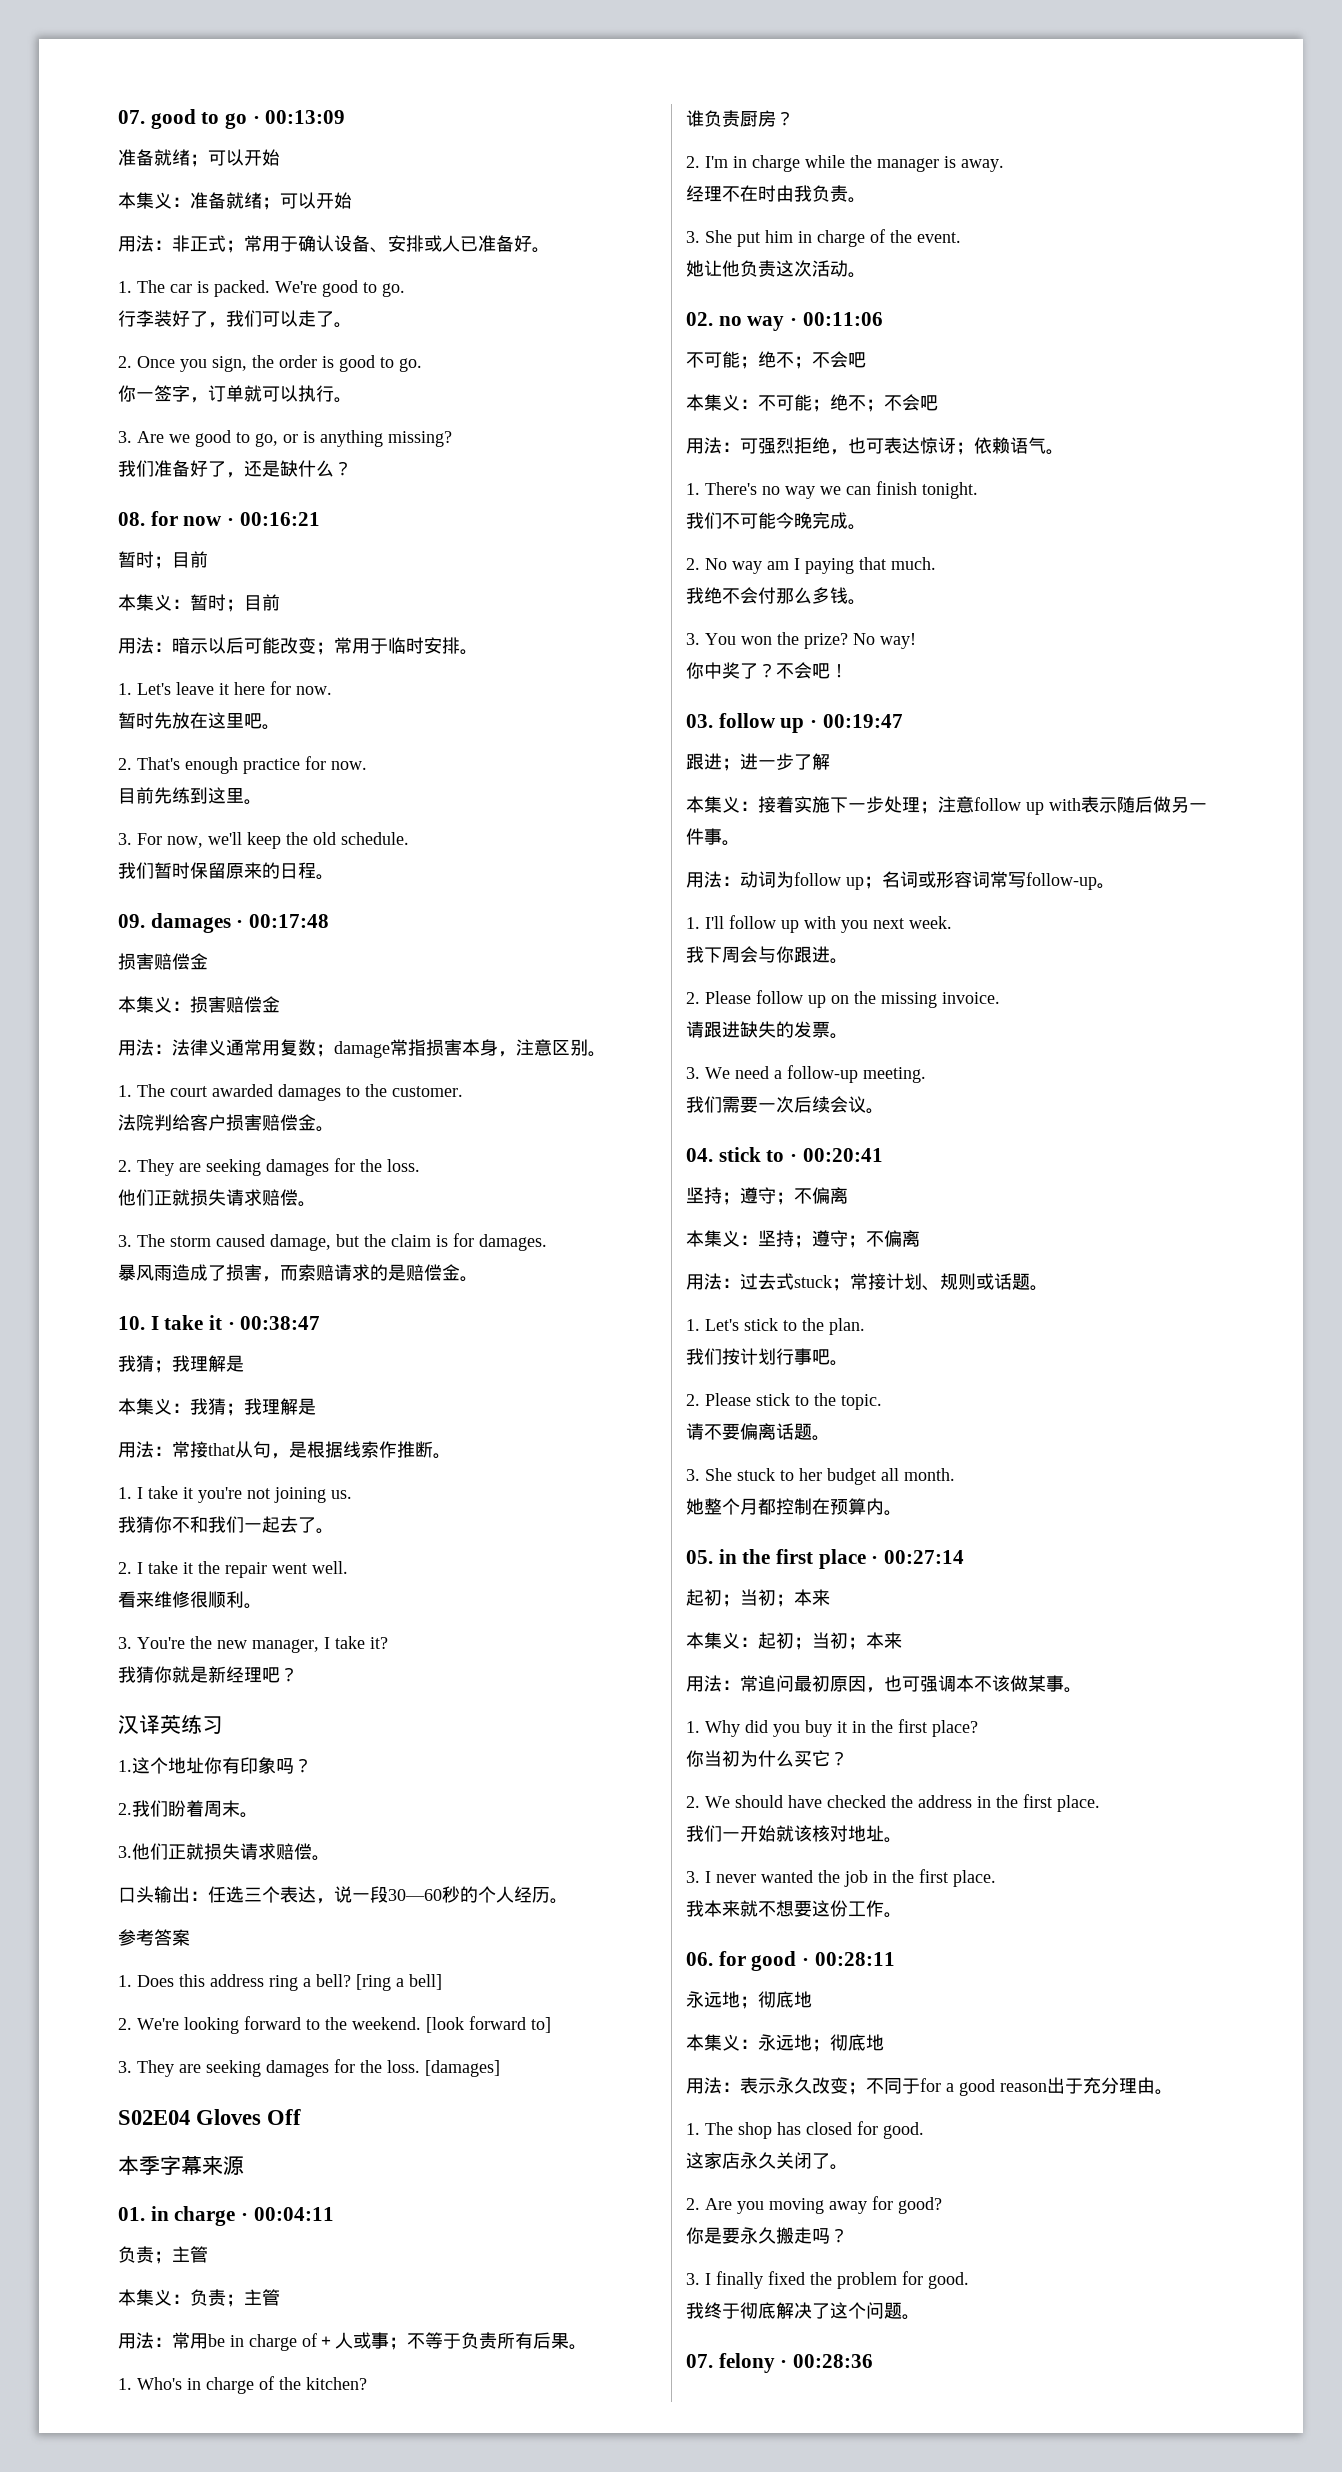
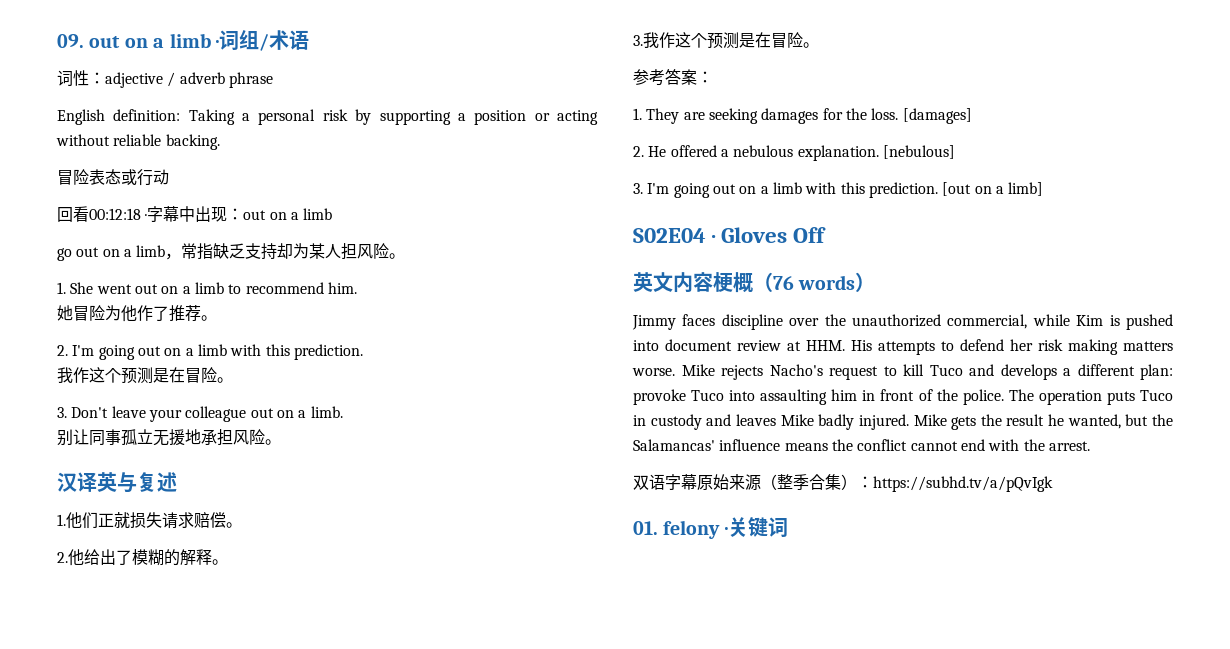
[118,109,346,129] [118,149,280,167] [118,192,352,210] [118,235,550,253] [118,280,405,297] [118,310,352,328] [118,355,422,372] [118,385,352,403] [118,430,452,447] [118,460,352,478] [118,511,320,526] [118,551,208,569] [118,594,280,612] [118,637,478,655] [118,681,332,695] [118,712,280,730] [118,756,367,774] [118,787,262,805] [118,832,409,849] [118,862,334,880] [118,913,330,933] [118,953,208,970] [118,996,280,1013] [118,1039,606,1058] [118,1084,463,1101] [118,1114,334,1132] [118,1158,420,1176] [118,1189,316,1207] [118,1233,547,1251] [118,1264,478,1282] [118,1315,321,1330] [118,1355,244,1373] [118,1398,316,1416] [118,1441,451,1459] [118,1486,352,1503] [118,1516,334,1534] [118,1561,348,1578] [118,1591,262,1609] [118,1636,388,1653] [118,1666,298,1683] [118,1715,223,1734] [118,1757,312,1774] [118,1800,258,1818] [118,1843,330,1861] [118,1886,550,1904] 07. good to go · 00:13:09 // 准备就绪；可以开始 // 本集义：准备就绪；可以开始 // 用法：非正式；常用于确认设备、安排或人已准备好。 // 1. The car is packed. We're good to go. // 行李装好了，我们可以走了。 // 2. Once you sign, the order is good to go. // 你一签字，订单就可以执行。 // 3. Are we good to go, or is anything missing? // 我们准备好了，还是缺什么？ // 08. for now · 00:16:21 // 暂时；目前 // 本集义：暂时；目前 // 用法：暗示以后可能改变；常用于临时安排。 // 1. Let's leave it here for now. // 暂时先放在这里吧。 // 2. That's enough practice for now. // 目前先练到这里。 // 3. For now, we'll keep the old schedule. // 我们暂时保留原来的日程。 // 09. damages · 00:17:48 // 损害赔偿金 // 本集义：损害赔偿金 // 用法：法律义通常用复数；damage常指损害本身，注意区别。 // 1. The court awarded damages to the customer. // 法院判给客户损害赔偿金。 // 2. They are seeking damages for the loss. // 他们正就损失请求赔偿。 // 3. The storm caused damage, but the claim is for damages. // 暴风雨造成了损害，而索赔请求的是赔偿金。 // 10. I take it · 00:38:47 // 我猜；我理解是 // 本集义：我猜；我理解是 // 用法：常接that从句，是根据线索作推断。 // 1. I take it you're not joining us. // 我猜你不和我们一起去了。 // 2. I take it the repair went well. // 看来维修很顺利。 // 3. You're the new manager, I take it? // 我猜你就是新经理吧？ // 汉译英练习 // 1.这个地址你有印象吗？ // 2.我们盼着周末。 // 3.他们正就损失请求赔偿。 // 口头输出：任选三个表达，说一段30—60秒的个人经历 -> [57,30,309,51] [57,70,273,88] [57,109,599,125] [56,134,220,150] [57,169,169,186] [57,206,333,222] [57,243,406,261] [57,282,357,294] [57,305,217,322] [57,344,363,360] [57,367,233,384] [57,406,343,422] [57,429,281,446] [57,472,177,493] [57,512,242,529] [57,549,228,566] [633,32,803,49] 09. out on a limb ·词组/术语 // 词性：adjective / adverb phrase // English definition: Taking a personal risk by supporting a position or acting without reliable backing. // 冒险表态或行动 // 回看00:12:18 ·字幕中出现：out on a limb // go out on a limb，常指缺乏支持却为某人担风险。 // 1. She went out on a limb to recommend him. // 她冒险为他作了推荐。 // 2. I'm going out on a limb with this prediction. // 我作这个预测是在冒险。 // 3. Don't leave your colleague out on a limb. // 别让同事孤立无援地承担风险。 // 汉译英与复述 // 1.他们正就损失请求赔偿。 // 2.他给出了模糊的解释。 // 3.我作这个预测是在冒险
[118,1974,442,1991] [118,2016,551,2034] [118,2061,132,2073] // 1. Does this address ring a bell? [ring a bell] // 2. We're looking forward to the weekend. [look forward to] // 3. -> [697,71,713,83] [633,108,642,120] ： // 1.
(500, 2068) none -> [633,145,955,161] [633,182,1044,198] // 2. He offered a nebulous explanation. [nebulous] // 3. I'm going out on a limb with this prediction. [out on a limb]
(190, 2117) none -> [712,235,717,243] ·
[118,2155,244,2175] [118,2206,334,2226] [118,2246,208,2264] [118,2289,280,2307] [118,2332,587,2351] [118,2376,367,2394] [686,110,794,127] [686,155,1004,172] [686,185,866,203] [686,229,961,247] [686,260,866,278] [686,312,883,331] [686,351,866,369] [686,394,938,412] [686,437,1064,455] [686,481,978,499] [686,512,866,530] [686,557,936,574] [686,587,866,605] [686,632,916,649] [686,662,848,679] [686,713,903,733] [686,753,830,771] [686,796,1207,815] [686,828,740,846] [686,871,1115,890] [686,915,952,933] [686,946,848,964] [686,990,1000,1008] [686,1021,848,1039] [686,1065,926,1083] [686,1096,884,1114] [686,1147,883,1162] [686,1187,848,1205] [686,1230,920,1248] [686,1273,1048,1291] [686,1318,865,1335] [686,1348,848,1366] [686,1393,882,1410] [686,1423,830,1441] [686,1468,955,1485] [686,1498,902,1516] [686,1549,965,1569] [686,1589,830,1607] [686,1632,902,1650] [686,1675,1082,1693] [686,1719,978,1737] [686,1750,848,1767] [686,1794,1100,1812] [686,1825,902,1843] [686,1869,996,1887] [686,1900,902,1918] [686,1951,895,1971] [686,1991,812,2009] [686,2034,884,2052] [686,2077,1173,2096] [686,2121,924,2139] [686,2152,848,2170] [686,2196,942,2214] [686,2227,848,2244] [686,2271,969,2289] [686,2302,920,2320] [686,2354,713,2368] 本季字幕来源 // 01. in charge · 00:04:11 // 负责；主管 // 本集义：负责；主管 // 用法：常用be in charge of＋人或事；不等于负责所有后果。 // 1. Who's in charge of the kitchen? // 谁负责厨房？ // 2. I'm in charge while the manager is away. // 经理不在时由我负责。 // 3. She put him in charge of the event. // 她让他负责这次活动。 // 02. no way · 00:11:06 // 不可能；绝不；不会吧 // 本集义：不可能；绝不；不会吧 // 用法：可强烈拒绝，也可表达惊讶；依赖语气。 // 1. There's no way we can finish tonight. // 我们不可能今晚完成。 // 2. No way am I paying that much. // 我绝不会付那么多钱。 // 3. You won the prize? No way! // 你中奖了？不会吧！ // 03. follow up · 00:19:47 // 跟进；进一步了解 // 本集义：接着实施下一步处理；注意follow up with表示随后做另一件事。 // 用法：动词为follow up；名词或形容词常写follow-up。 // 1. I'll follow up with you next week. // 我下周会与你跟进。 // 2. Please follow up on the missing invoice. // 请跟进缺失的发票。 // 3. We need a follow-up meeting. // 我们需要一次后续会议。 // 04. stick to · 00:20:41 // 坚持；遵守；不偏离 // 本集义：坚持；遵守；不偏离 // 用法：过去式stuck；常接计划、规则或话题。 // 1. Let's stick to the plan. // 我们按计划行事吧。 // 2. Please stick to the topic. // 请不要偏离话题。 // 3. She stuck to her budget all month. // 她整个月都控制在预算内。 // 05. in the first place · 00:27:14 // 起初；当初；本来 // 本集义：起初；当初；本来 // 用法：常追问最初原因，也可强调本不该做某事。 // 1. Why did you buy it in the first place? // 你当初为什么买它？ // 2. We should have checked the address in the first place. // 我们一开始就该核对地址。 // 3. I never wanted the job in the first place. // 我本来就不想要这份工作。 // 06. for good · 00:28:11 // 永远地；彻底地 // 本集义：永远地；彻底地 // 用法：表示永久改变；不同于for a good reason出于充分理由。 // 1. The shop has closed for good. // 这家店永久关闭了。 // 2. Are you moving away for good? // 你是要永久搬走吗？ // 3. I finally fixed the problem for good. // 我终于彻底解决了这个问题。 // 07. -> [633,272,876,293] [632,314,1174,330] [633,339,1173,355] [632,364,1173,380] [633,389,1173,405] [633,414,1173,430] [633,439,1090,451] [633,474,1053,492] [633,521,658,535] 英文内容梗概（76 words） // Jimmy faces discipline over the unauthorized commercial, while Kim is pushed into document review at HHM. His attempts to defend her risk making matters worse. Mike rejects Nacho's request to kill Tuco and develops a different plan: provoke Tuco into assaulting him in front of the police. The operation puts Tuco in custody and leaves Mike badly injured. Mike gets the result he wanted, but the Salamancas' influence means the conflict cannot end with the arrest. // 双语字幕原始来源（整季合集）：https://subhd.tv/a/pQvIgk // 01.
[793,2354,874,2368] 00:28:36 -> [727,517,788,537] 关键词

